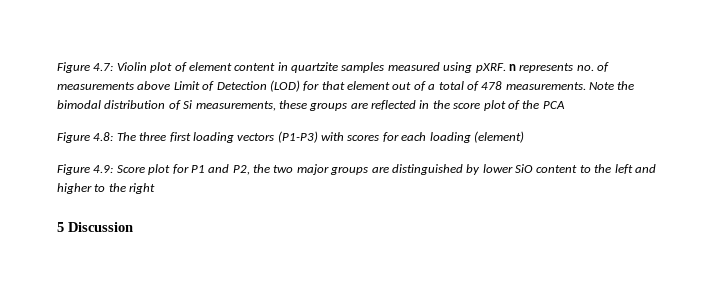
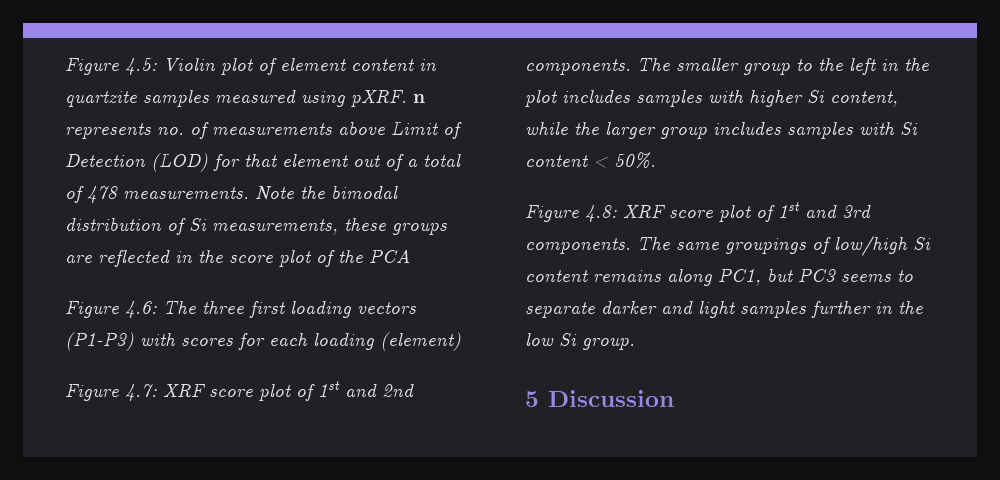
[57,62,114,73] Figure 4.7: -> [65,57,157,75] Figure 4.5:
[93,132,114,141] 4.8: -> [125,301,157,318] 4.6:
[93,164,656,175] [57,183,156,194] 4.9: Score plot for P1 and P2, the two major groups are distinguished by lower SiO content to the left and higher to the right -> [125,381,414,401] [525,57,929,75] [525,90,898,107] [525,122,918,139] [525,152,656,168] [525,202,871,222] [525,235,931,256] [525,268,913,286] [525,301,923,318] [525,333,635,350] 4.7: XRF score plot of 1st and 2nd components. The smaller group to the left in the plot includes samples with higher Si content, while the larger group includes samples with Si content < 50%. // Figure 4.8: XRF score plot of 1st and 3rd components. The same groupings of low/high Si content remains along PC1, but PC3 seems to separate darker and light samples further in the low Si group.

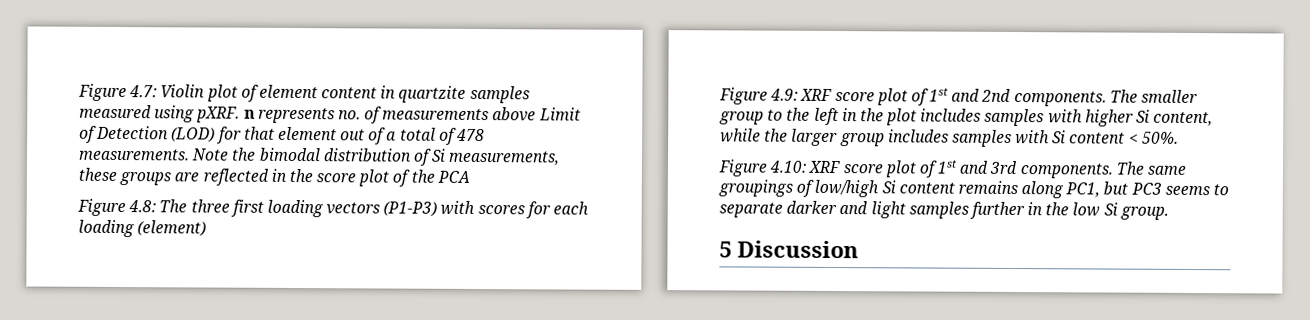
[65,57,157,75] Figure 4.5: -> [78,83,158,102] Figure 4.7:
[125,301,157,318] 4.6: -> [128,200,157,213] 4.8:
[125,384,157,401] 4.7: -> [770,88,799,101] 4.9:
[585,205,617,222] 4.8: -> [769,160,807,173] 4.10:

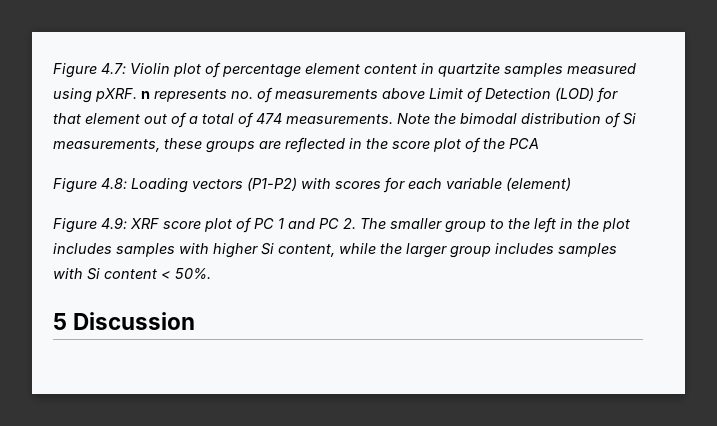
(259, 93) none -> [222,64,301,78] percentage
[456,128,486,142] 478 -> [256,113,282,124] 474
[159,199,438,218] The three first loading vectors (P1-P3) -> [131,177,297,193] Loading vectors (P1-P2)
[78,219,135,238] loading -> [446,178,502,189] variable
[929,87,1107,107] 1st and 2nd components. -> [254,218,356,229] PC 1 and PC 2.
[718,159,1187,179] [718,179,1230,199] [719,200,1169,220] // Figure 4.10: XRF score plot of 1st and 3rd components. The same groupings of low/high Si content remains along PC1, but PC3 seems to separate darker and light samples further in the low Si group. -> (211, 273) none

